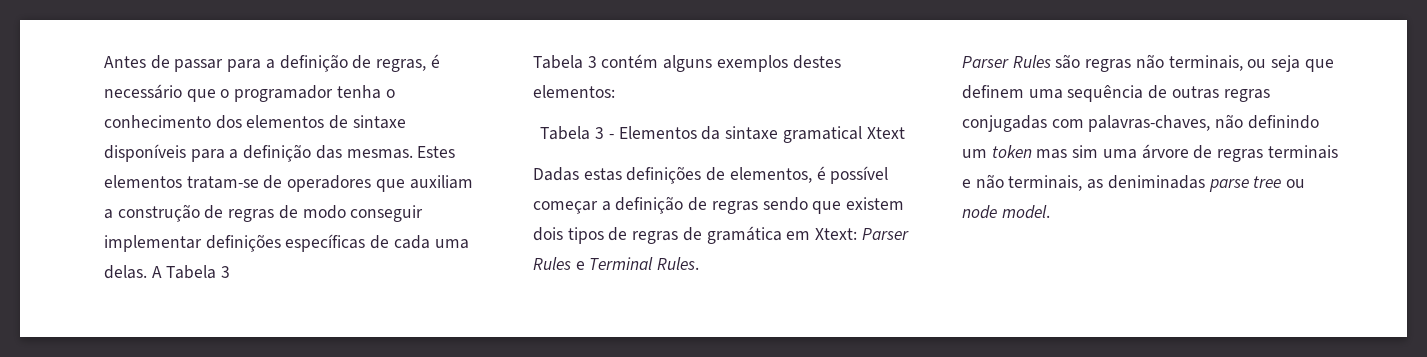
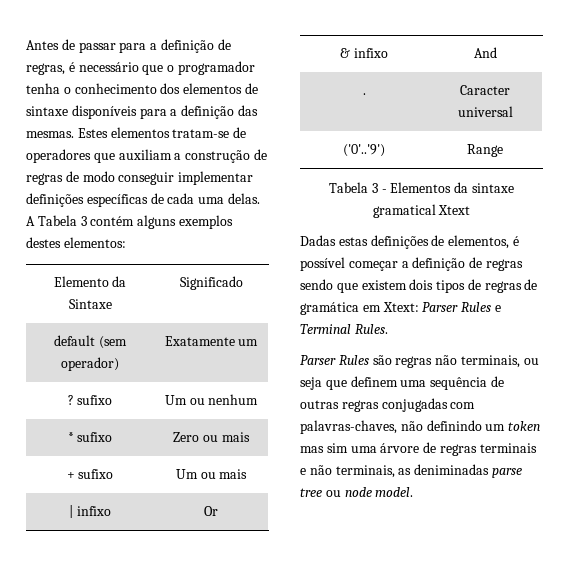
[533,55,597,69] // Tabela 3 -> (87, 221) none
(615, 91) none -> [53,276,127,287] [68,299,112,309] [179,276,243,290] [54,335,127,349] [61,357,119,371] [164,336,259,346] [67,395,113,405] [164,394,259,405] [67,432,113,442] [173,432,250,442] [66,469,114,479] [175,469,248,479] [69,505,111,518] [204,506,218,516] [340,48,388,58] [473,47,497,58] [362,93,366,95] [460,85,510,95] [457,106,513,117] [343,144,385,157] [467,144,503,157] // Elemento da Sintaxe | Significado // default (sem operador) | Exatamente um // ? sufixo | Um ou nenhum // * sufixo | Zero ou mais // + sufixo | Um ou mais // | infixo | Or // & infixo | And // . | Caracter universal // ('0'..'9') | Range

